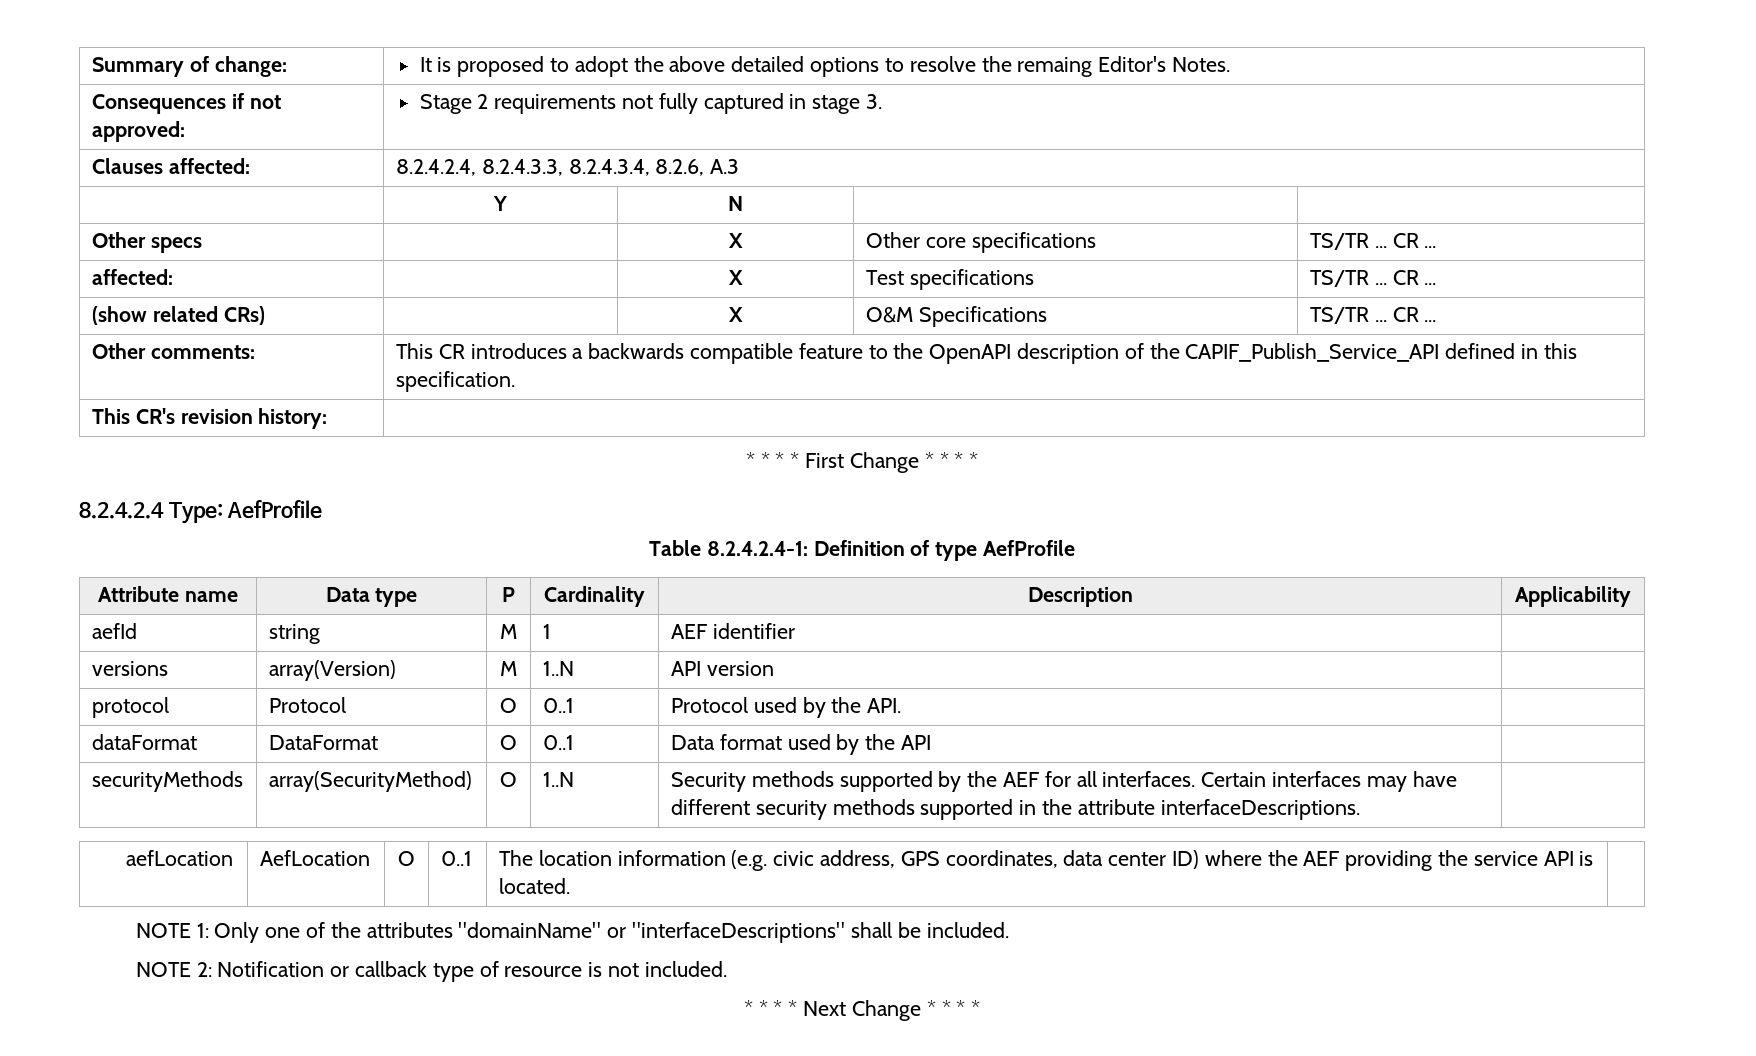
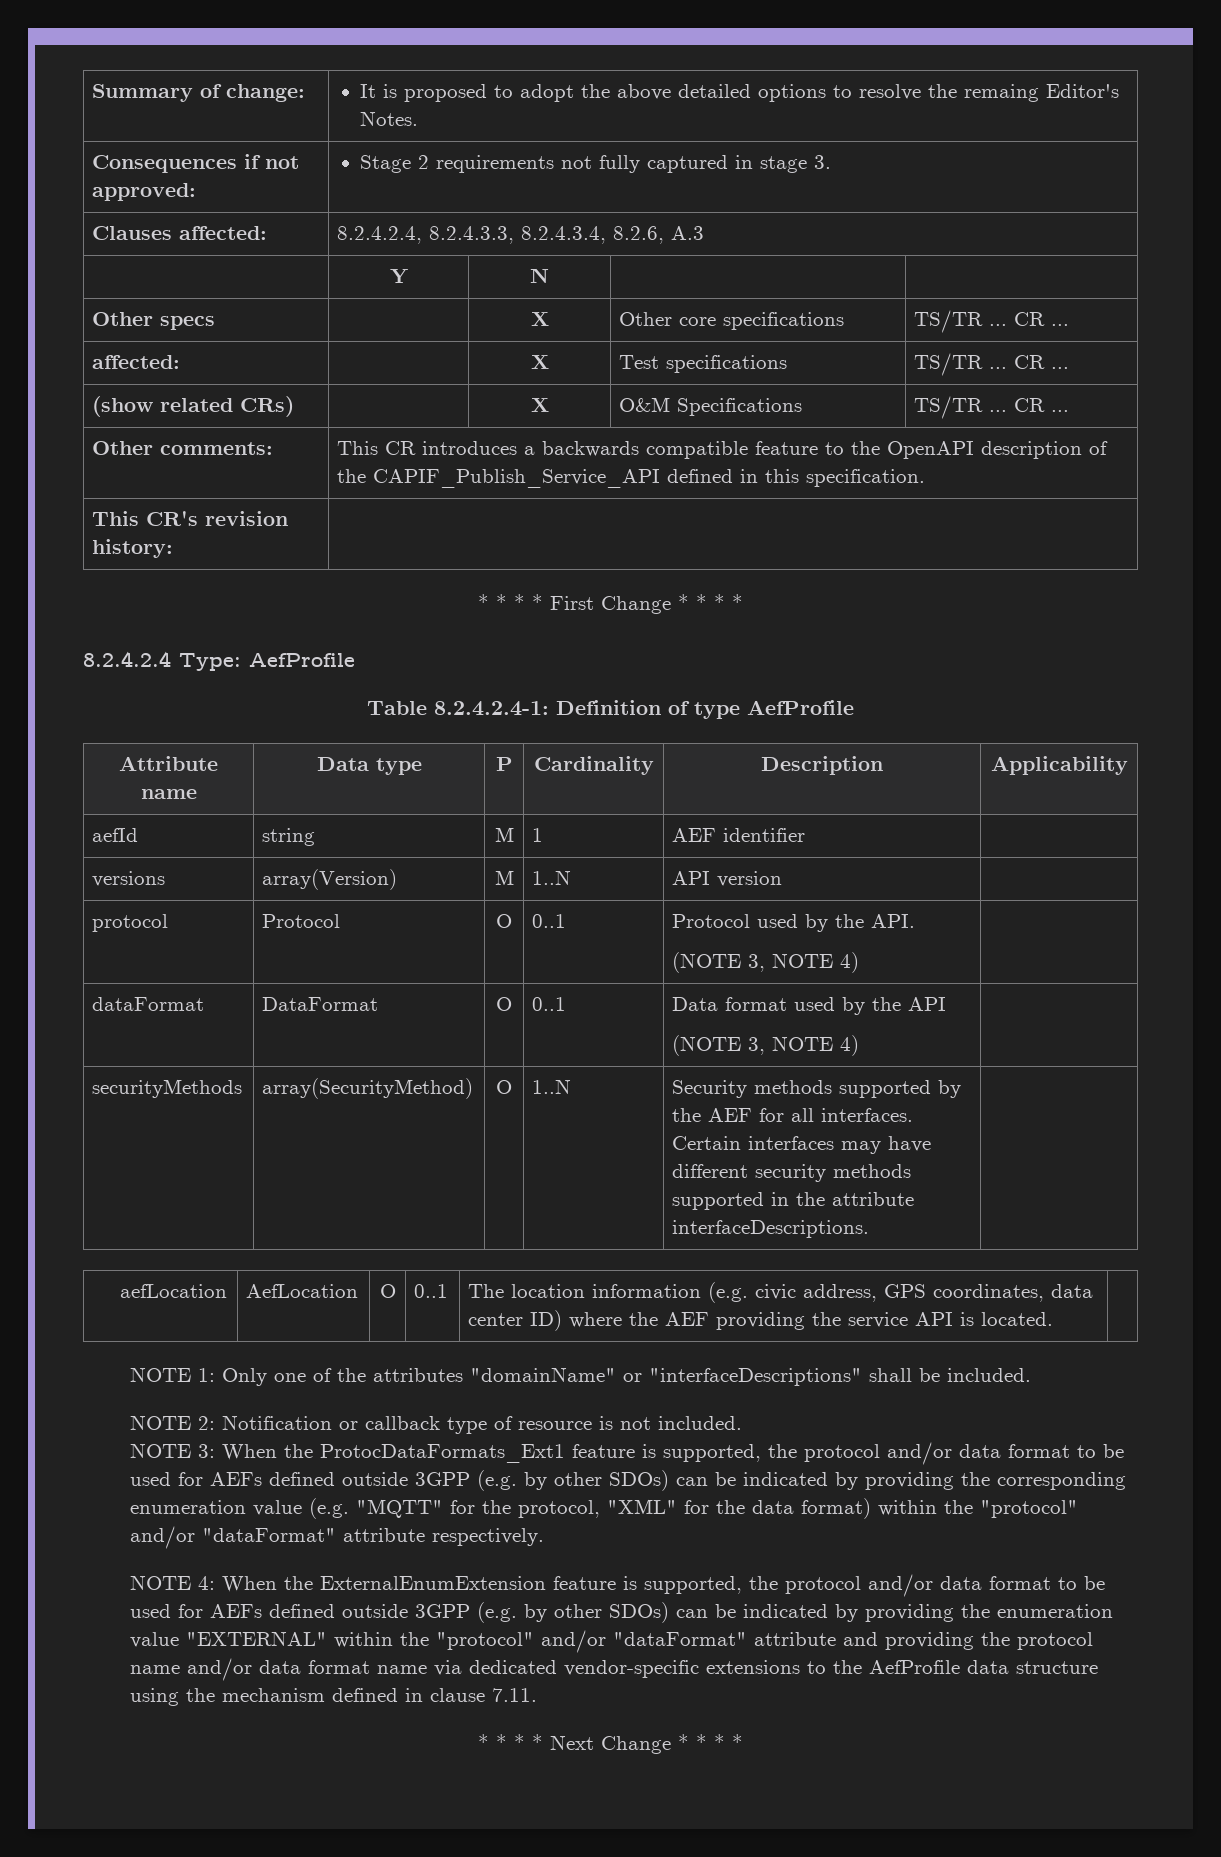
(902, 705) none -> [672,952,860,973] // (NOTE 3, NOTE 4)
(932, 742) none -> [672,1035,860,1056] // (NOTE 3, NOTE 4)
(727, 969) none -> [129,1442,1124,1465] [129,1470,1126,1491] [129,1498,1078,1519] [129,1526,544,1549] [129,1574,1105,1597] [129,1602,1113,1623] [129,1630,1093,1653] [129,1658,1098,1681] [129,1688,537,1706] // NOTE 3: When the ProtocDataFormats_Ext1 feature is supported, the protocol and/or data format to be used for AEFs defined outside 3GPP (e.g. by other SDOs) can be indicated by providing the corresponding enumeration value (e.g. "MQTT" for the protocol, "XML" for the data format) within the "protocol" and/or "dataFormat" attribute respectively. // NOTE 4: When the ExternalEnumExtension feature is supported, the protocol and/or data format to be used for AEFs defined outside 3GPP (e.g. by other SDOs) can be indicated by providing the enumeration value "EXTERNAL" within the "protocol" and/or "dataFormat" attribute and providing the protocol name and/or data format name via dedicated vendor-specific extensions to the AefProfile data structure using the mechanism defined in clause 7.11.

